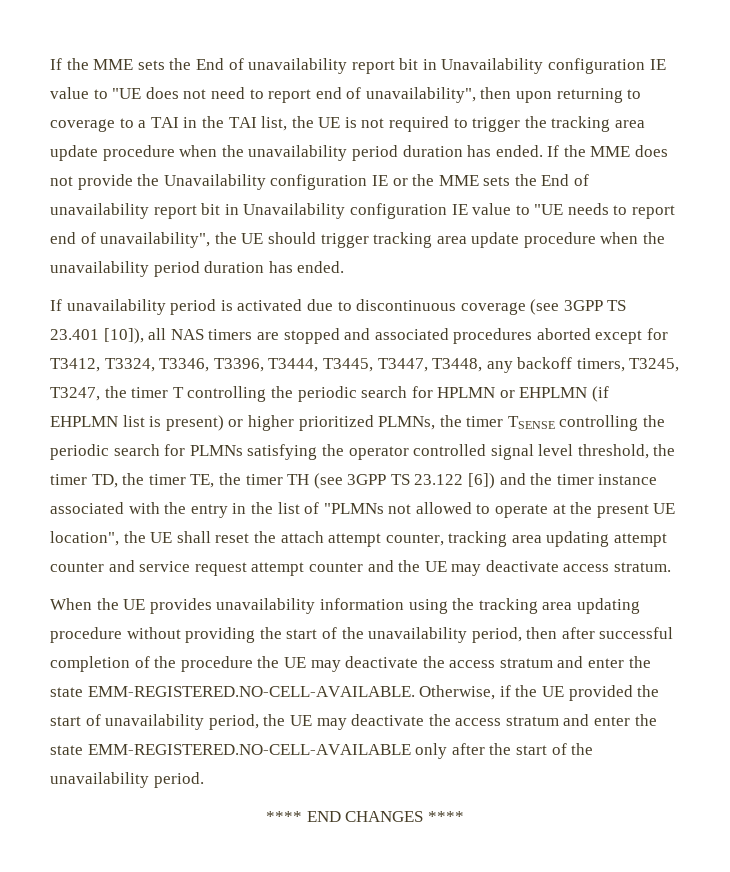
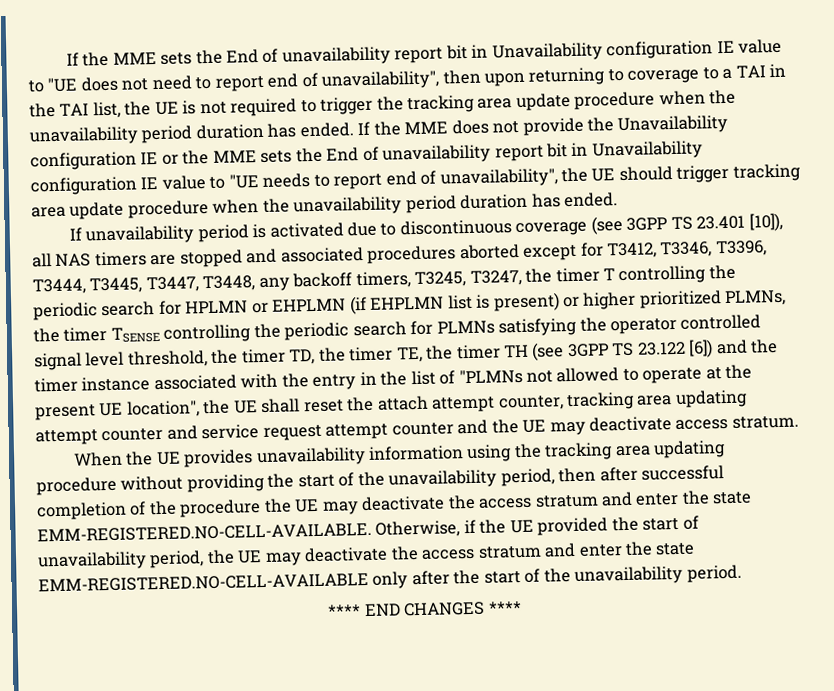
[104,358,155,372] T3324, -> (658, 250) none

